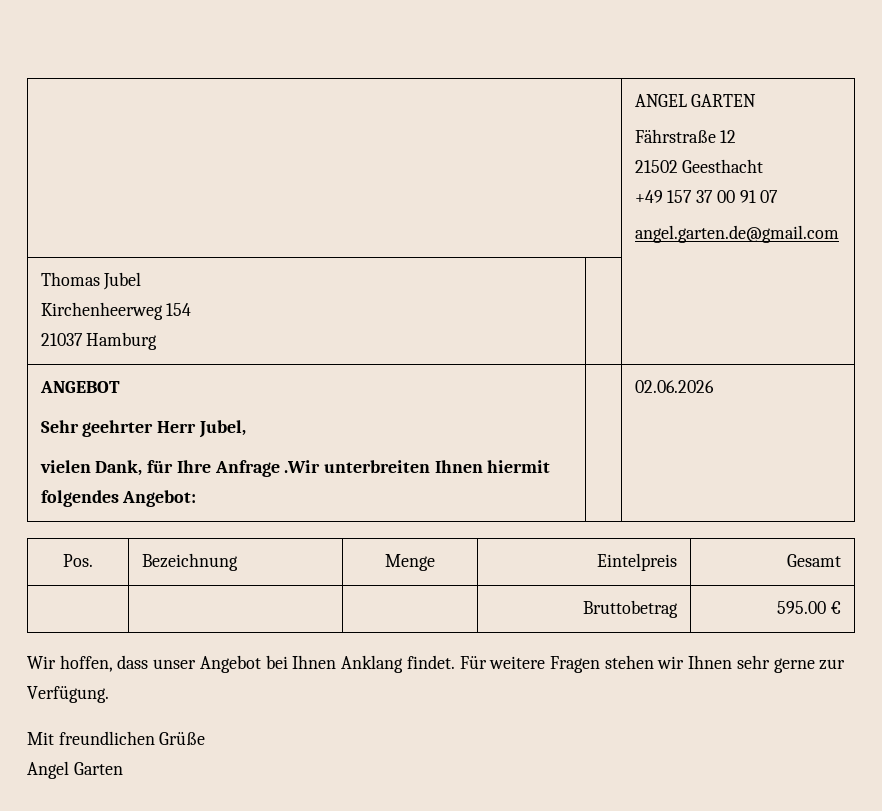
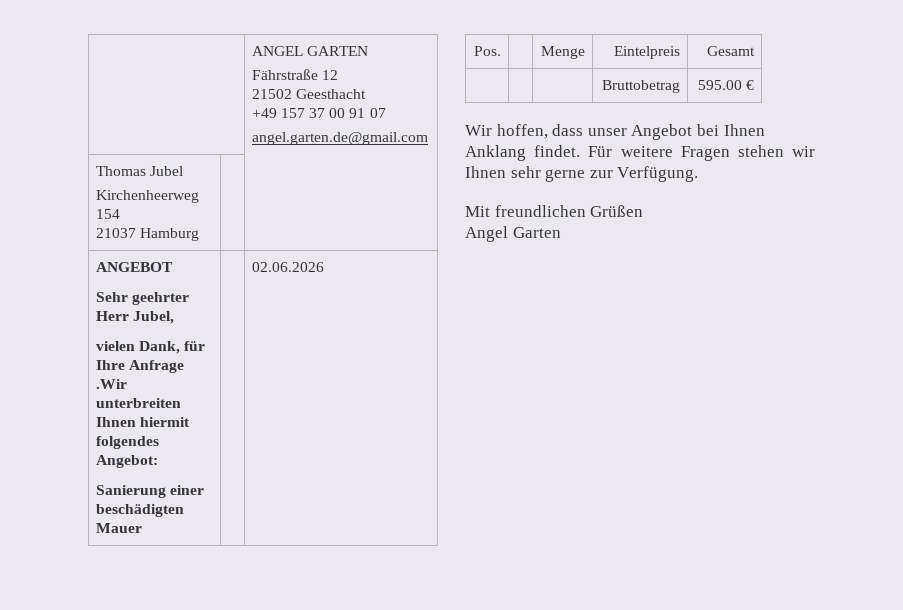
(197, 498) none -> [95,485,204,498] [95,504,184,517] [95,523,142,533] // Sanierung einer beschädigten Mauer
[141,553,238,571] Bezeichnung -> (501, 51) none
[159,732,206,745] Grüße -> [590,205,644,217] Grüßen

